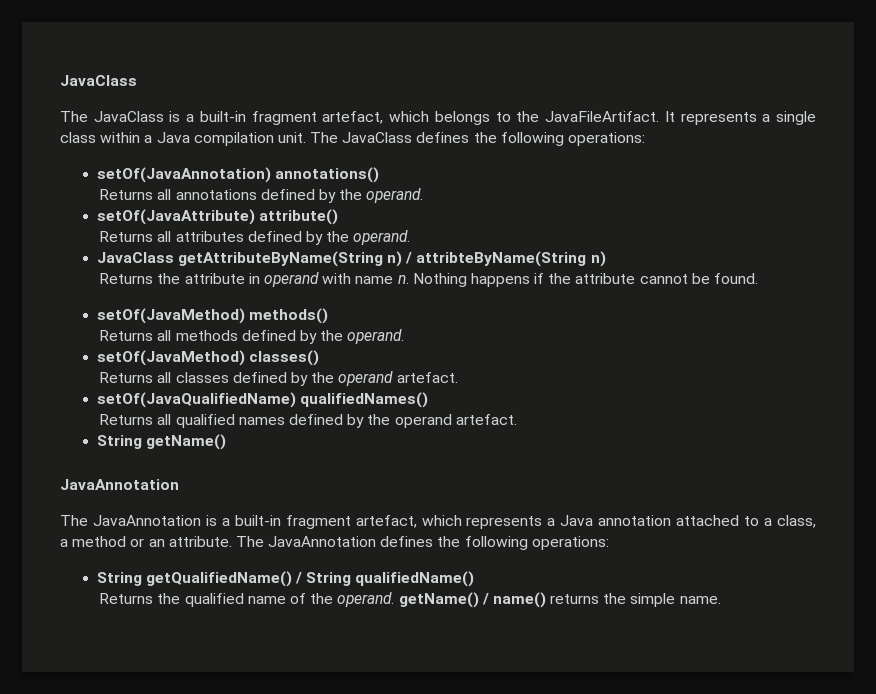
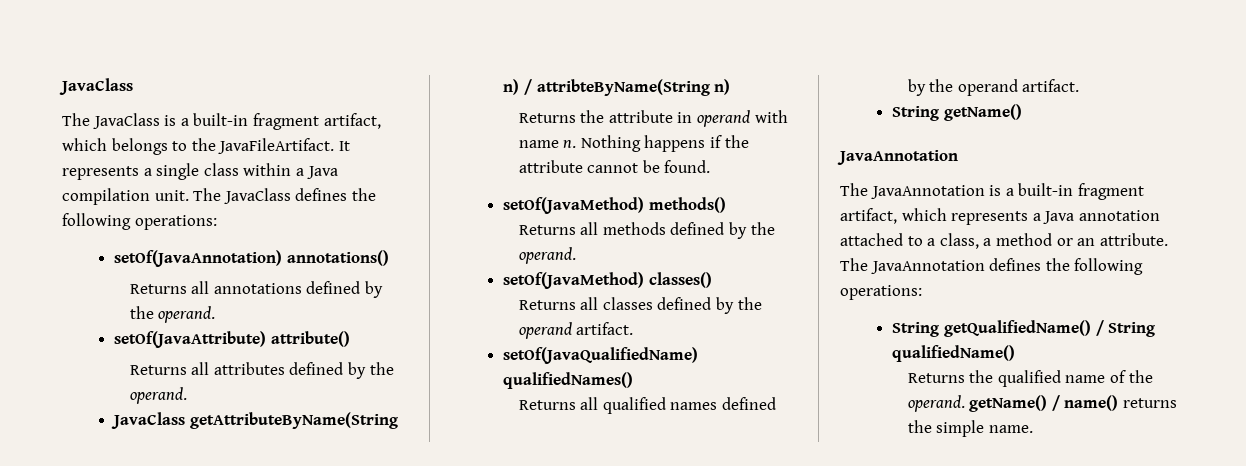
[322,111,384,124] artefact, -> [323,113,381,129] artifact,
[396,372,458,383] artefact. -> [576,322,634,335] artifact.
[455,414,517,425] artefact. -> [1022,79,1080,92] artifact.
[355,515,417,528] artefact, -> [840,208,897,224] artifact,

